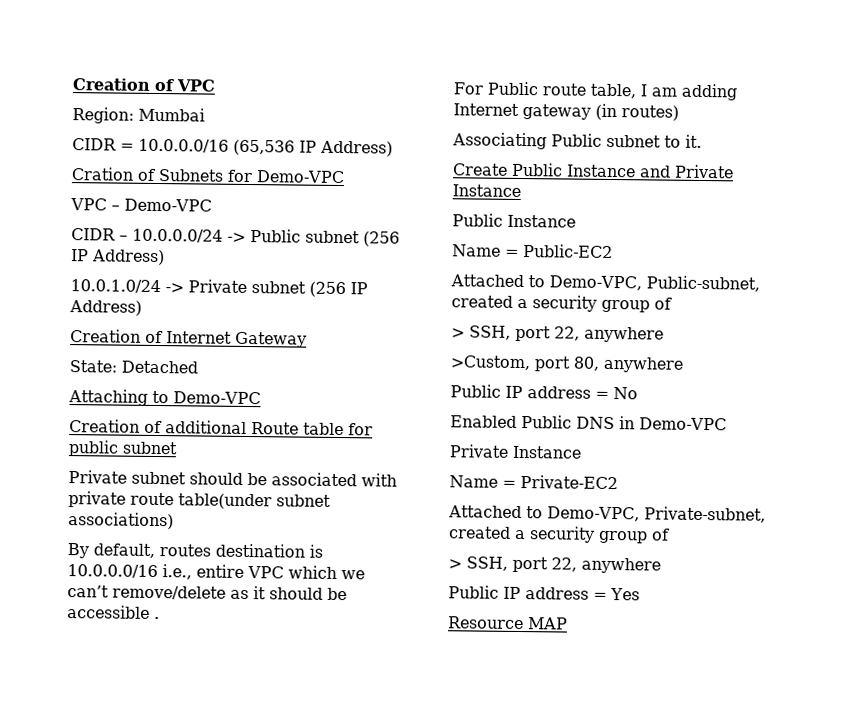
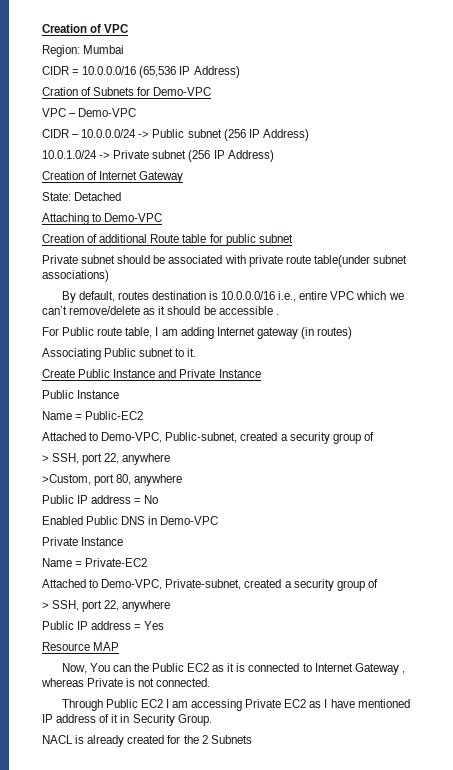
(568, 623) none -> [61,663,405,675] [41,678,211,687] [61,699,410,711] [42,714,212,726] [42,735,252,747] // Now, You can the Public EC2 as it is connected to Internet Gateway , whereas Private is not connected. // Through Public EC2 I am accessing Private EC2 as I have mentioned IP address of it in Security Group. // NACL is already created for the 2 Subnets

